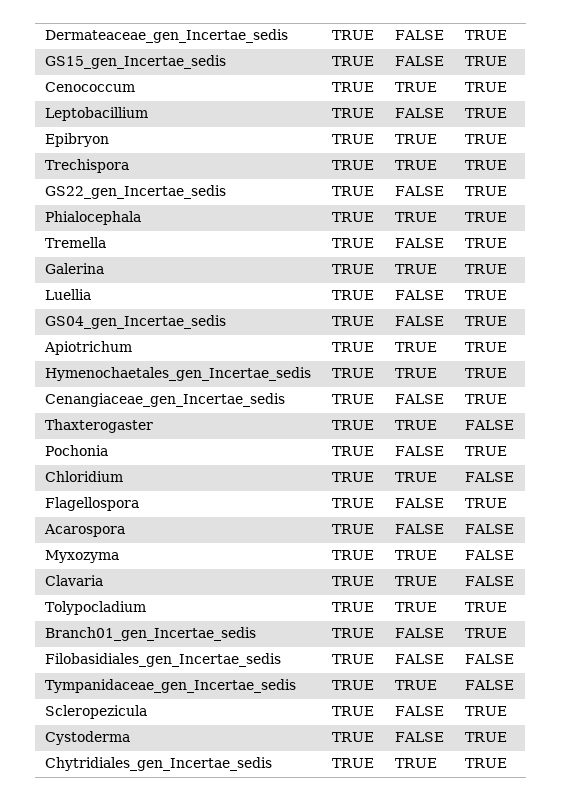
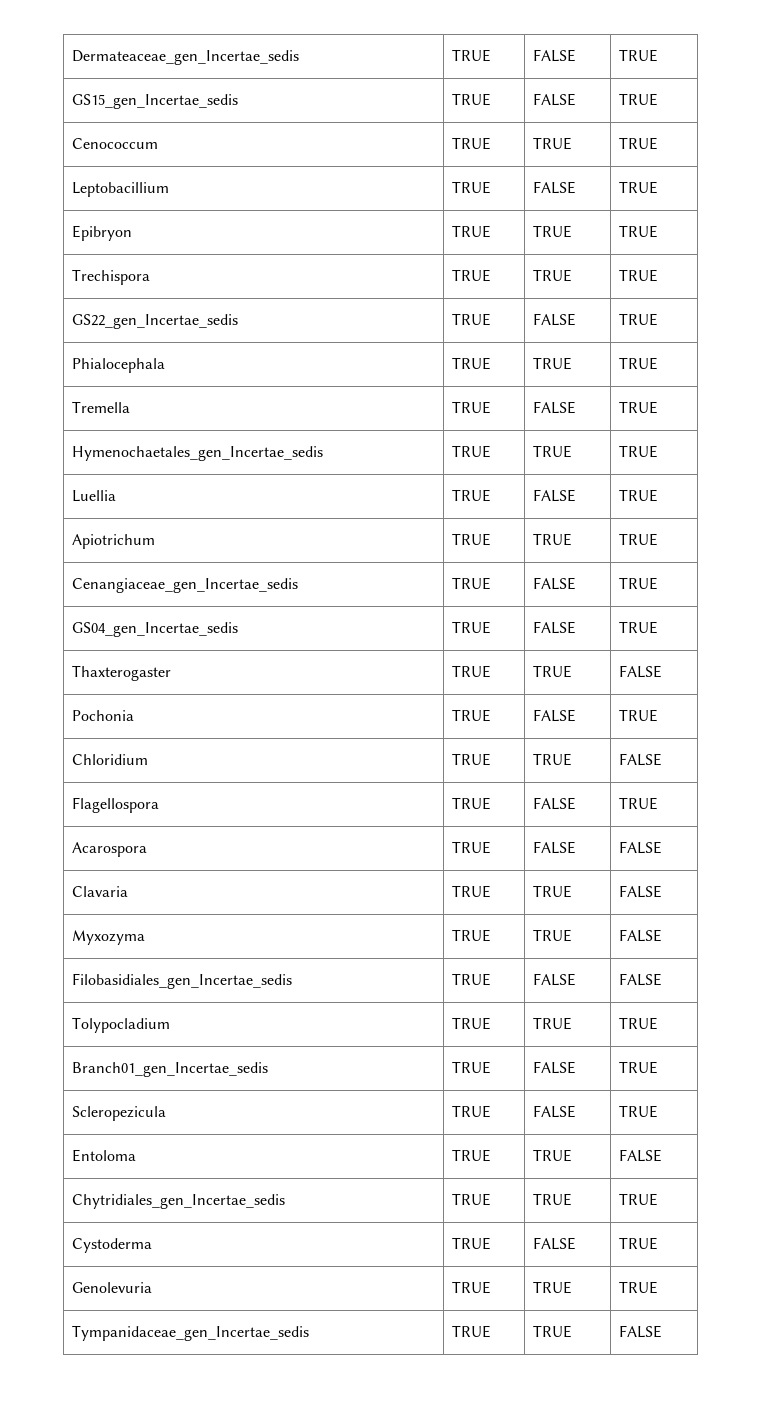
[44,263,104,274] Galerina -> [71,446,323,461] Hymenochaetales_gen_Incertae_sedis
[44,315,226,329] [331,316,374,326] [394,316,444,326] [464,316,507,326] // GS04_gen_Incertae_sedis | TRUE | FALSE | TRUE -> (658, 495) none
[44,367,311,381] [331,368,374,378] [394,368,437,378] [464,368,507,378] [44,393,285,407] Hymenochaetales_gen_Incertae_sedis | TRUE | TRUE | TRUE // Cenangiaceae_gen_Incertae_sedis -> [71,578,298,593] [451,577,491,590] [532,577,576,590] [618,577,658,590] [71,622,238,637] Cenangiaceae_gen_Incertae_sedis | TRUE | FALSE | TRUE // GS04_gen_Incertae_sedis
(514, 529) none -> [71,886,128,897] [451,885,491,898] [532,885,572,898] [618,885,662,898] // Clavaria | TRUE | TRUE | FALSE
[44,575,103,586] [331,576,374,586] [394,576,437,586] Clavaria | TRUE | TRUE -> [71,973,292,989] [451,973,491,986] [532,973,576,986] Filobasidiales_gen_Incertae_sedis | TRUE | FALSE
[44,653,281,667] [331,654,374,664] [394,654,444,664] [464,654,514,664] [44,679,296,693] [331,680,374,690] [394,680,437,690] [464,680,514,690] [44,705,147,719] [331,706,374,716] [394,706,444,716] Filobasidiales_gen_Incertae_sedis | TRUE | FALSE | FALSE // Tympanidaceae_gen_Incertae_sedis | TRUE | TRUE | FALSE // Scleropezicula | TRUE | FALSE -> [71,1106,166,1121] [451,1105,491,1118] [532,1105,576,1118] [618,1105,658,1118] [71,1149,136,1162] [451,1149,491,1162] [532,1149,572,1162] [618,1149,662,1162] [71,1194,285,1209] [451,1193,491,1206] [532,1193,572,1206] Scleropezicula | TRUE | FALSE | TRUE // Entoloma | TRUE | TRUE | FALSE // Chytridiales_gen_Incertae_sedis | TRUE | TRUE
[44,757,272,771] [331,758,374,768] [394,758,437,768] [464,758,507,768] Chytridiales_gen_Incertae_sedis | TRUE | TRUE | TRUE -> [71,1282,152,1293] [451,1281,491,1294] [532,1281,572,1294] [618,1281,658,1294] [71,1325,309,1341] [451,1325,491,1338] [532,1325,572,1338] [618,1325,662,1338] Genolevuria | TRUE | TRUE | TRUE // Tympanidaceae_gen_Incertae_sedis | TRUE | TRUE | FALSE

